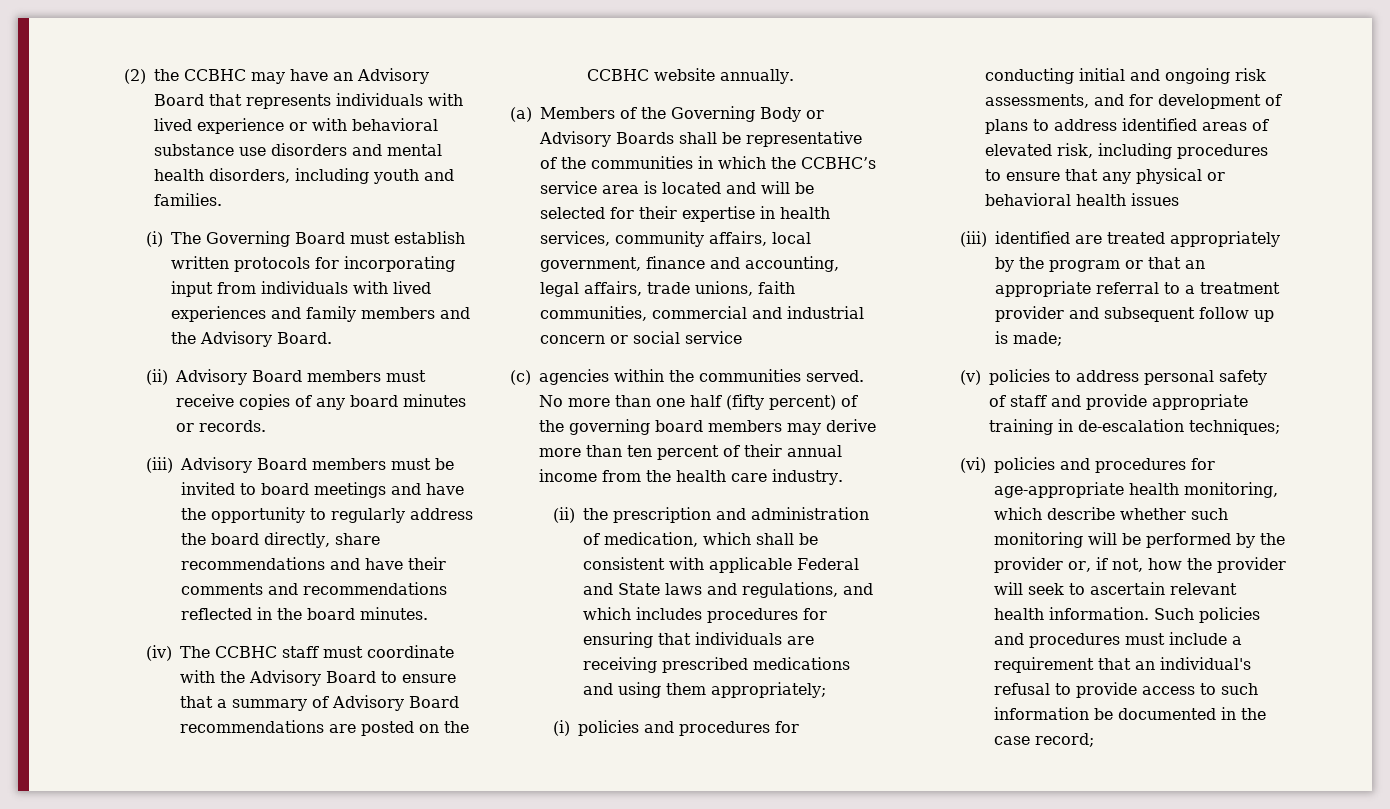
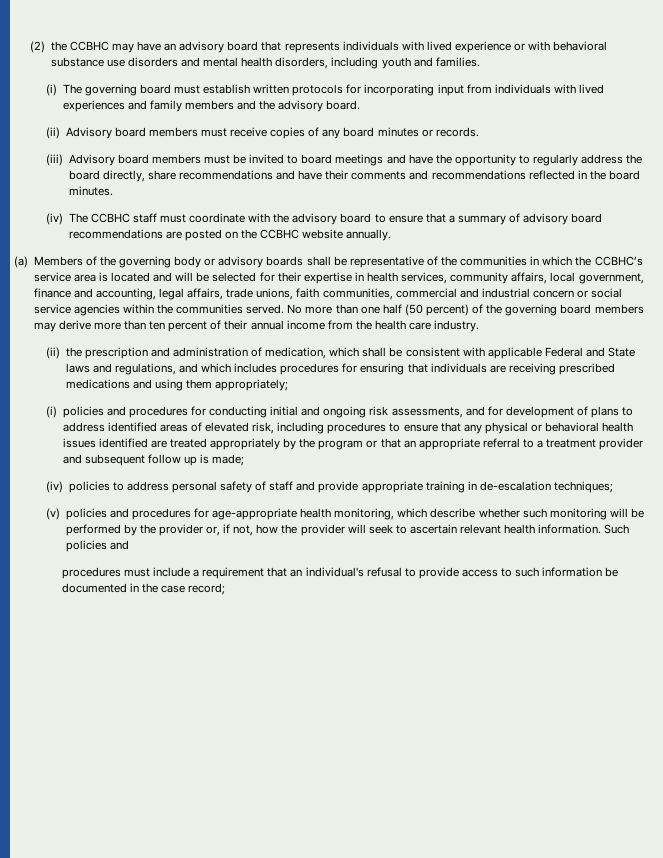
[357,68,430,84] [154,94,205,106] Advisory Board -> [179,41,259,53] advisory board
[205,231,345,247] Governing Board -> [84,84,171,96] governing board
[199,331,332,347] Advisory Board. -> [278,100,361,112] advisory board.
[251,370,302,382] Board -> [114,127,146,137] board
[256,458,307,470] Board -> [117,154,149,164] board
[248,670,376,686] Advisory Board -> [292,213,372,225] advisory board
[331,695,459,711] Advisory Board -> [523,213,603,225] advisory board
[671,106,824,122] [539,131,674,147] Governing Body or Advisory Boards -> [119,256,304,268] governing body or advisory boards
[510,370,531,385] // (c) -> (71, 309) none
[726,394,764,410] (fifty -> [404,304,423,316] (50
[959,231,987,247] // (iii) -> (96, 443) none
[959,370,981,385] (v) -> [45,481,63,493] (iv)
[959,457,986,473] (vi) -> [45,508,60,520] (v)
(1024, 639) none -> (129, 545) //

